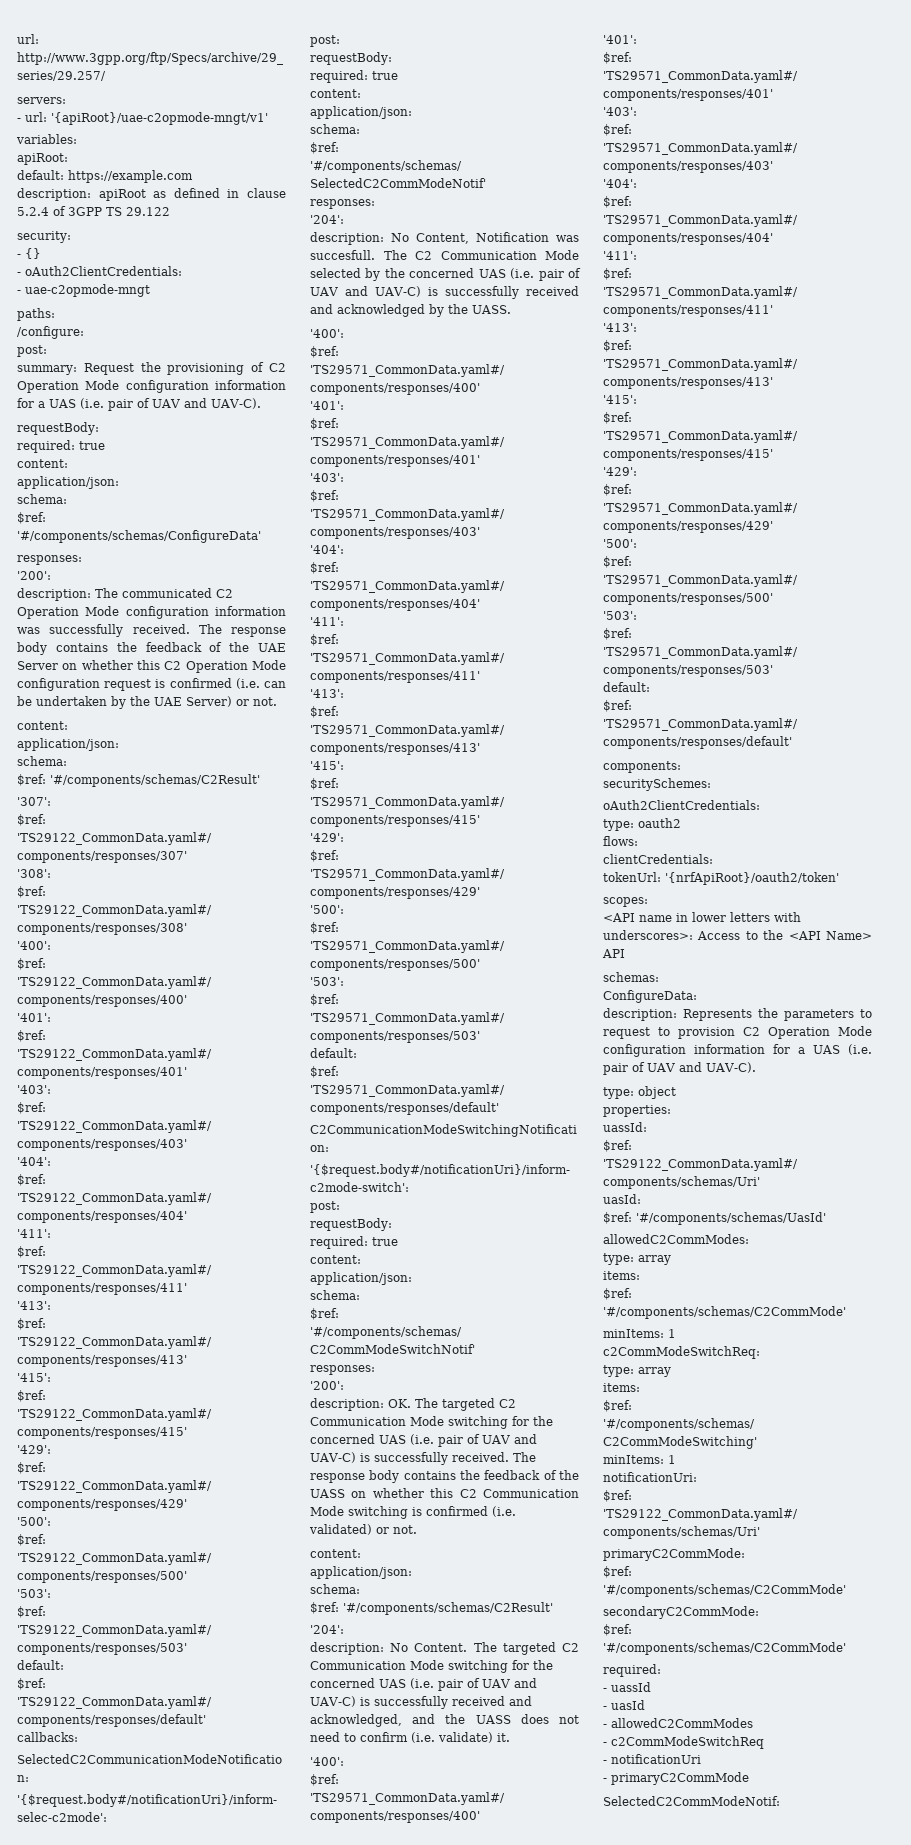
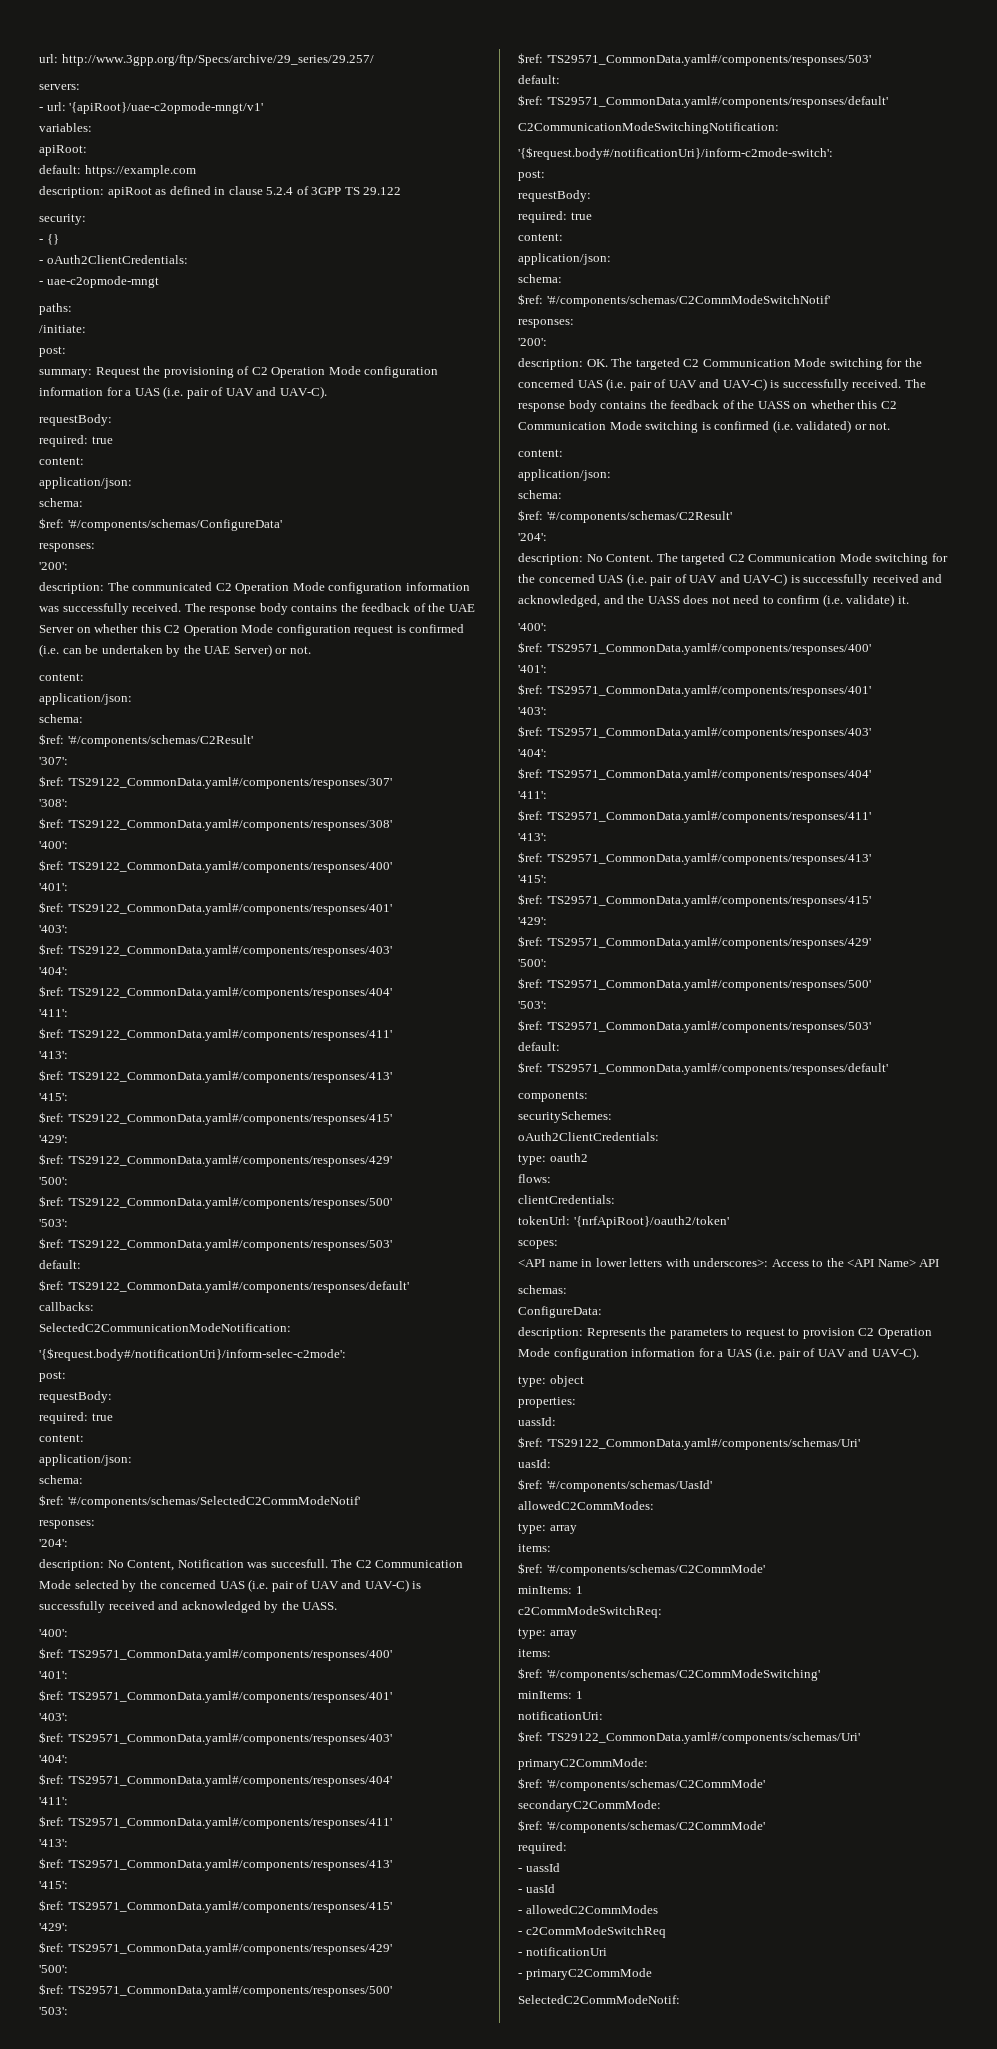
[17,326,84,339] /configure: -> [39,325,86,333] /initiate:

